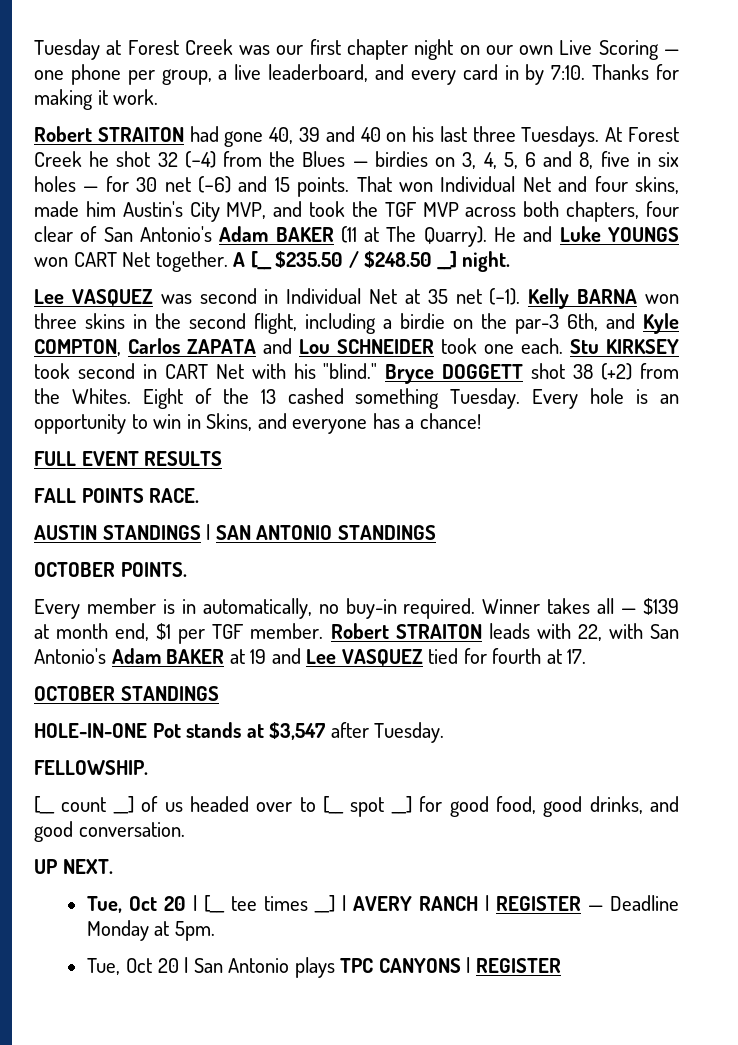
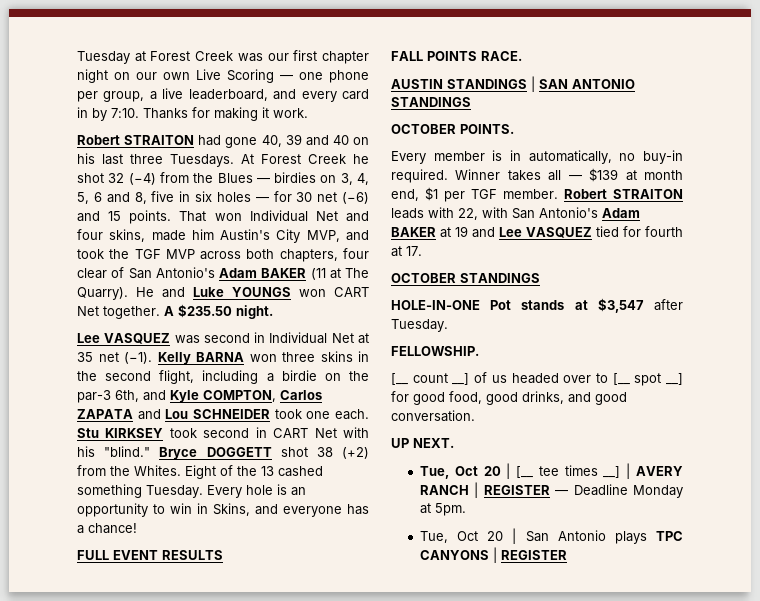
[250,251,457,270] [__ $235.50 / $248.50 __] -> [178,304,232,318] $235.50

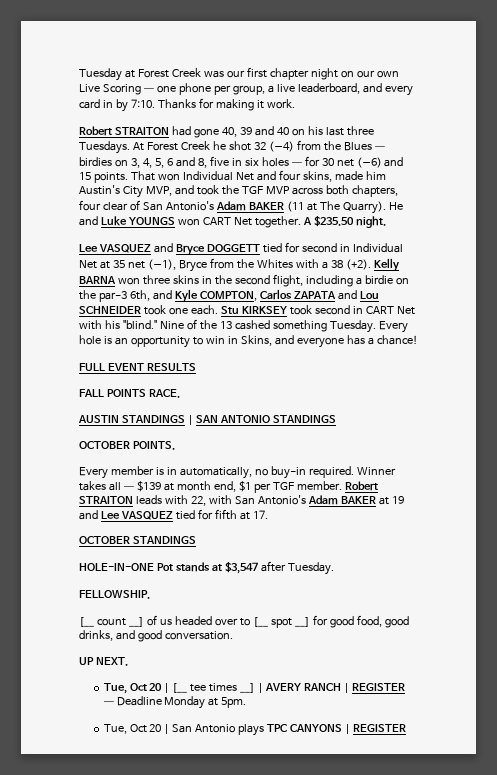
[174,335,200,344] was -> [153,242,300,256] and Bryce DOGGETT tied for
[124,352,152,364] (−1). -> [147,258,371,272] (−1), Bryce from the Whites with a 38 (+2).
[159,447,369,460] [77,465,216,479] Bryce DOGGETT shot 38 (+2) from the Whites. Eight -> [159,321,184,329] Nine
[645,226,683,237] fourth -> [214,509,237,520] fifth

